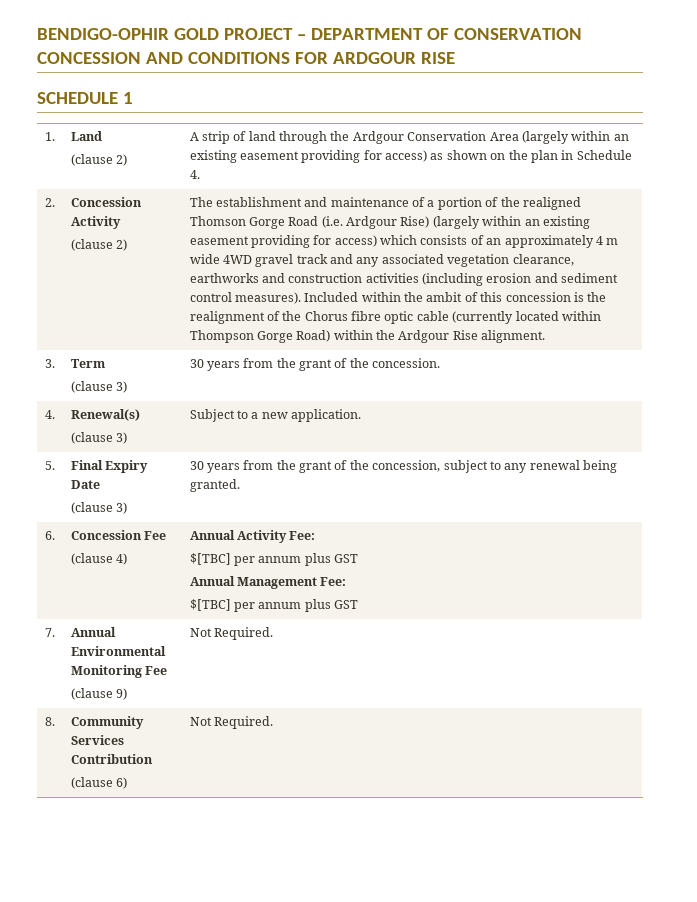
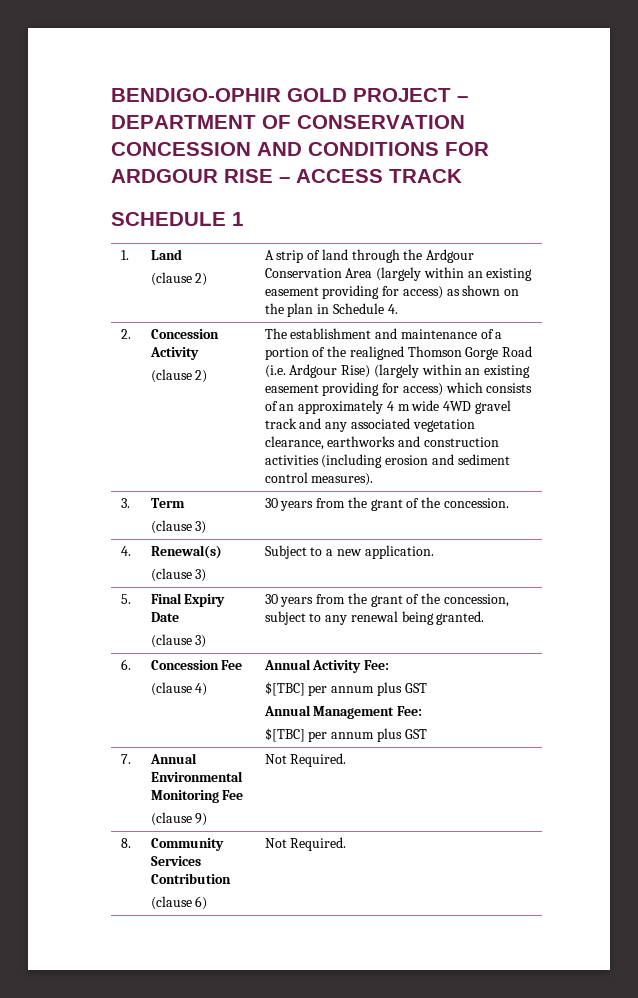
(455, 58) none -> [279,169,462,183] – ACCESS TRACK
[304,292,607,302] [189,311,601,324] [189,330,546,343] Included within the ambit of this concession is the realignment of the Chorus fibre optic cable (currently located within Thompson Gorge Road) within the Ardgour Rise alignment. -> (374, 479) none

